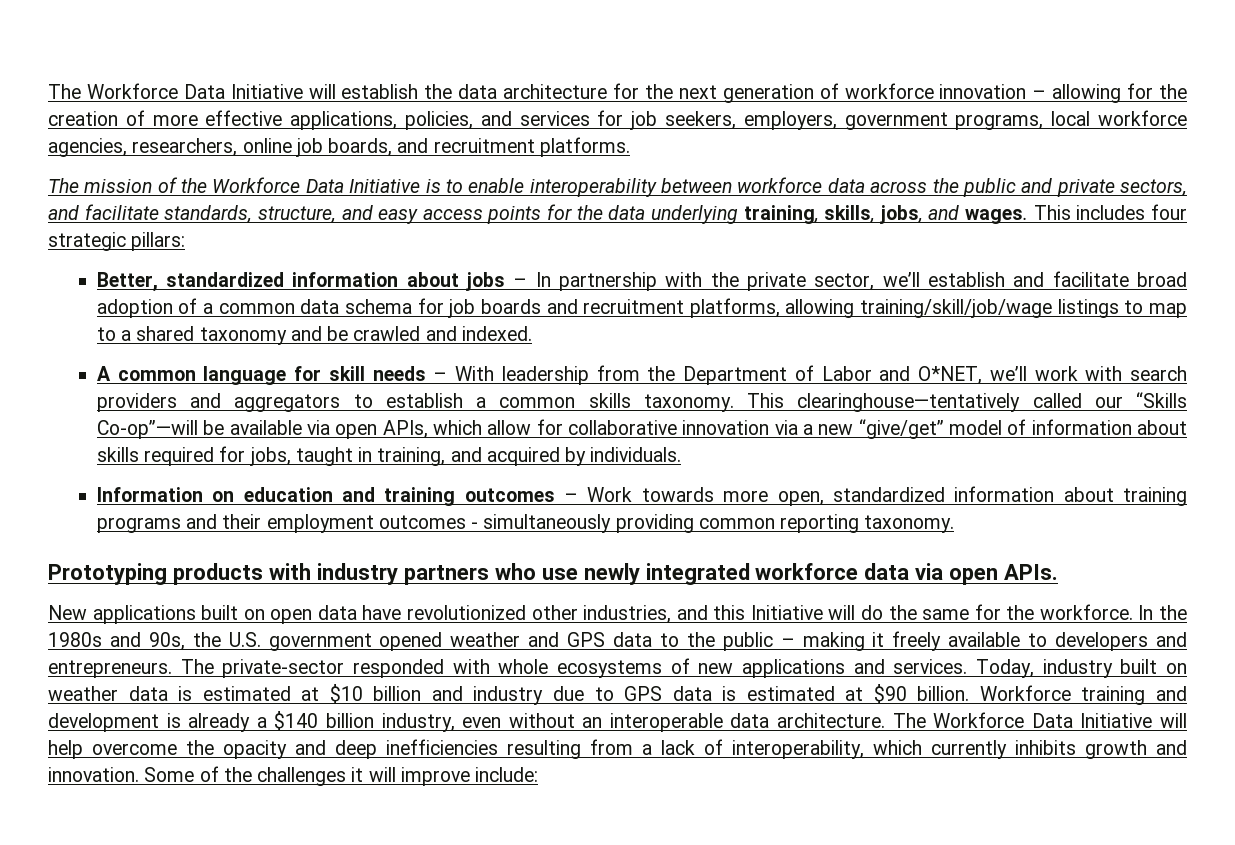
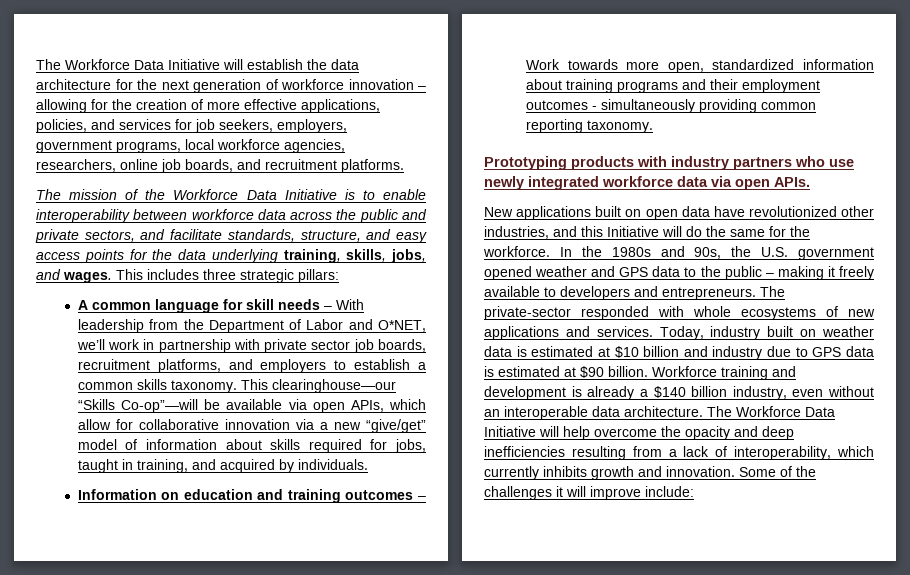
[1151,204,1187,220] four -> [203,269,236,280] three
[96,271,1188,292] [96,298,1188,318] [96,326,532,345] // Better, standardized information about jobs – In partnership with the private sector, we’ll establish and facilitate broad adoption of a common data schema for job boards and recruitment platforms, allowing training/skill/job/wage listings to map to a shared taxonomy and be crawled and indexed. -> (339, 276) none
[1085,366,1187,381] [96,393,341,412] with search providers and aggregators -> [143,339,426,353] [77,359,327,373] in partnership with private sector job boards, recruitment platforms, and employers
[797,393,1123,412] clearinghouse—tentatively called our -> [271,379,396,393] clearinghouse—our

